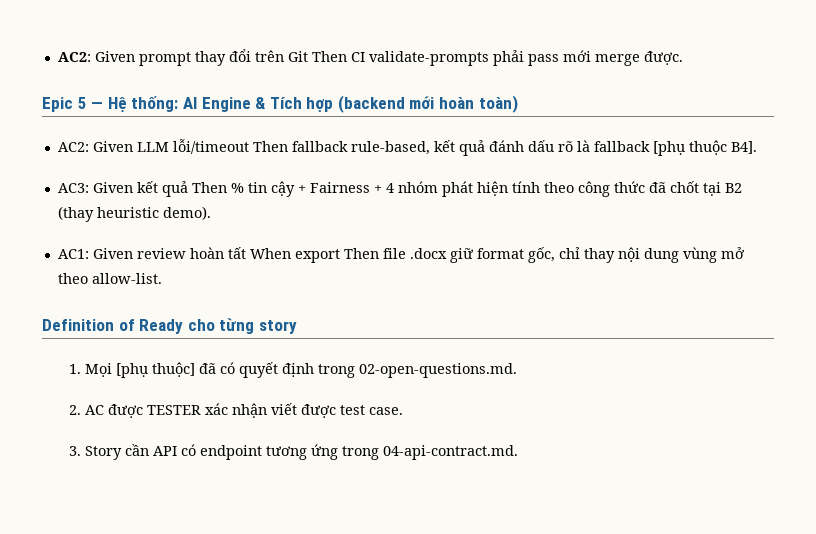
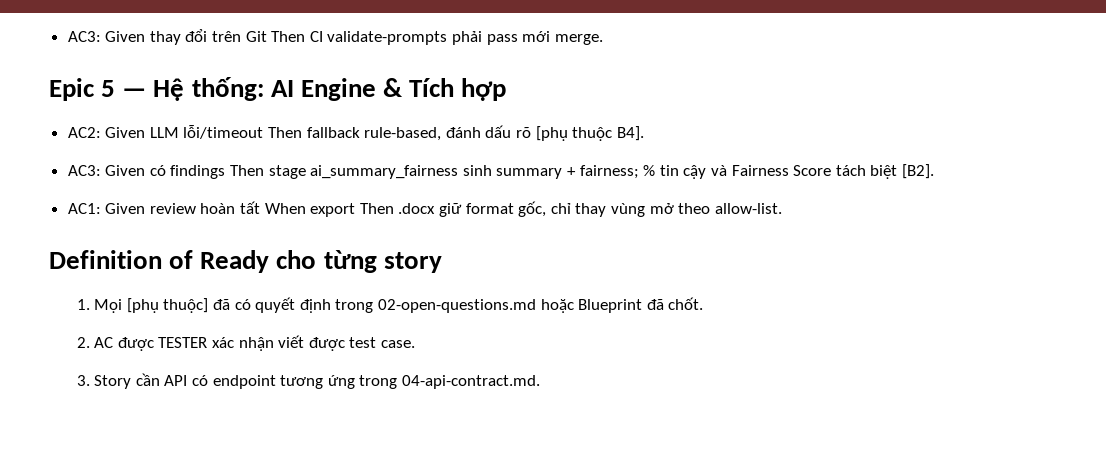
[57,51,191,66] AC2: Given prompt -> [67,31,146,42] AC3: Given
[594,51,683,66] merge được. -> [554,34,603,45] merge.
[337,95,518,113] (backend mới hoàn toàn) -> (507, 89) none
[433,140,485,156] kết quả -> (442, 134) none
[576,140,650,152] là fallback -> (532, 132) none
[136,181,742,197] [57,206,211,222] kết quả Then % tin cậy + Fairness + 4 nhóm phát hiện tính theo công thức đã chốt tại B2 (thay heuristic demo). -> [149,164,934,179] có findings Then stage ai_summary_fairness sinh summary + fairness; % tin cậy và Fairness Score tách biệt [B2].
[382,248,406,259] file -> (394, 208) none
[617,247,679,263] nội dung -> (607, 210) none
[359,363,518,378] 02-open-questions.md. -> [377,297,704,313] 02-open-questions.md hoặc Blueprint đã chốt.

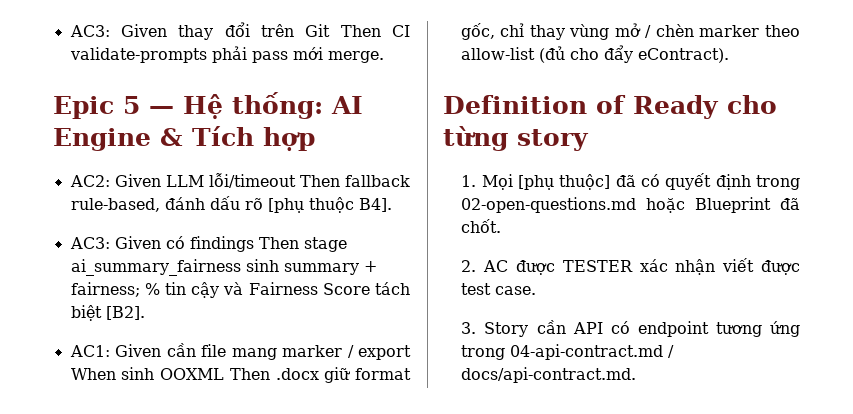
[149,201,356,217] review hoàn tất When export -> [166,343,411,360] [70,367,225,380] cần file mang marker / export When sinh OOXML
[678,203,782,214] theo allow-list. -> [645,24,800,38] [460,45,729,63] / chèn marker theo allow-list (đủ cho đẩy eContract).
[401,375,540,389] 04-api-contract.md. -> [510,344,675,360] [461,367,637,383] 04-api-contract.md / docs/api-contract.md.

